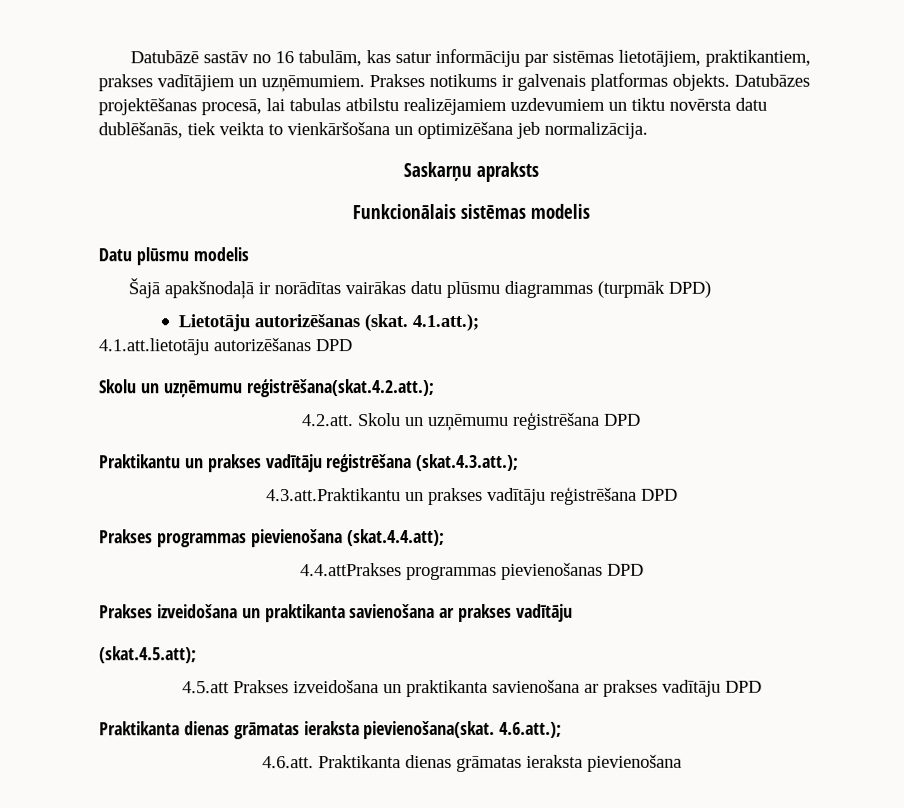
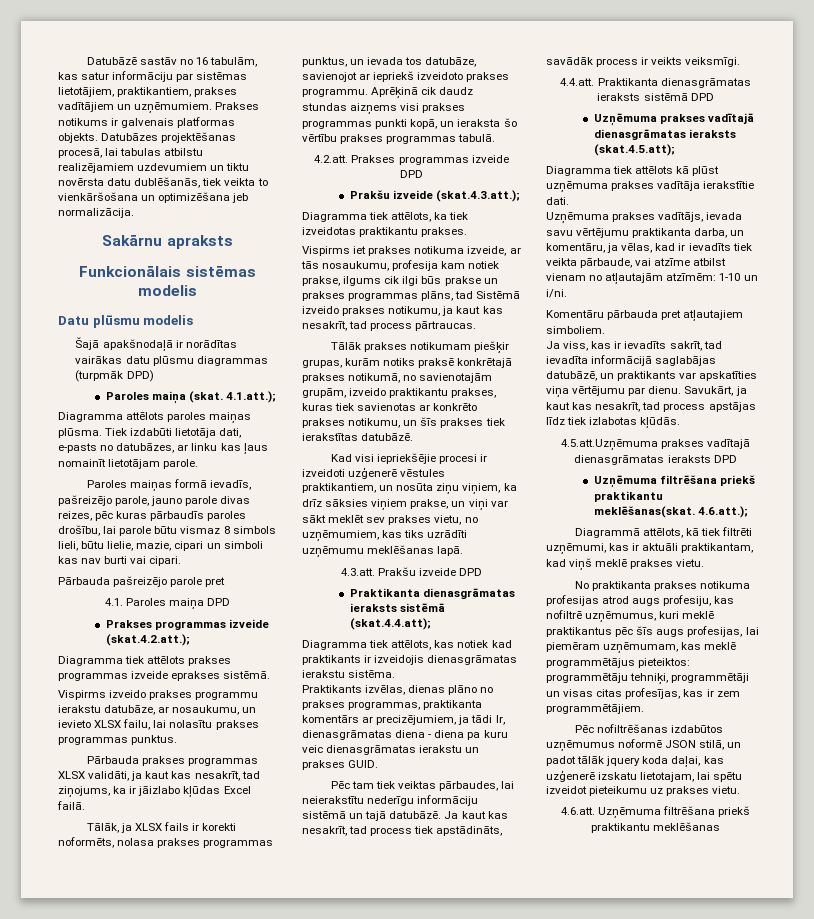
[402,161,472,182] Saskarņu -> [102,235,163,246] Sakārnu
[177,314,360,332] Lietotāju autorizēšanas -> [105,391,186,404] Paroles maiņa
[98,338,352,356] [98,379,434,398] [302,411,641,432] [99,453,520,473] [265,486,678,506] [99,529,445,548] [299,562,644,581] [99,603,574,623] [99,646,197,664] [181,679,762,698] [99,720,563,740] [261,754,682,772] 4.1.att.lietotāju autorizēšanas DPD // Skolu un uzņēmumu reģistrēšana(skat.4.2.att.); // 4.2.att. Skolu un uzņēmumu reģistrēšana DPD // Praktikantu un prakses vadītāju reģistrēšana (skat.4.3.att.); // 4.3.att.Praktikantu un prakses vadītāju reģistrēšana DPD // Prakses programmas pievienošana (skat.4.4.att); // 4.4.attPrakses programmas pievienošanas DPD // Prakses izveidošana un praktikanta savienošana ar prakses vadītāju // (skat.4.5.att); // 4.5.att Prakses izveidošana un praktikanta savienošana ar prakses vadītāju DPD // Praktikanta dienas grāmatas ieraksta pievienošana(skat. 4.6.att.); // 4.6.att. Praktikanta dienas grāmatas ieraksta pievienošana -> [58,412,252,424] [58,428,242,438] [58,443,268,455] [58,459,199,469] [86,479,252,492] [58,495,251,506] [58,511,247,521] [58,525,276,536] [58,541,263,551] [58,556,182,566] [58,576,226,587] [104,598,231,610] [105,619,269,630] [105,634,190,646] [58,656,232,666] [58,671,271,681] [58,690,259,700] [58,705,257,715] [58,719,259,730] [58,735,178,745] [86,756,259,766] [58,771,260,781] [58,786,251,798] [57,801,85,810] [86,822,237,833] [58,837,274,848] [302,57,477,67] [302,71,510,82] [302,87,474,99] [302,103,466,115] [302,118,517,129] [302,134,496,144] [314,155,509,165] [400,170,423,178] [349,190,520,202] [302,212,469,222] [302,227,468,237] [302,246,521,256] [301,260,500,271] [302,276,498,286] [302,291,521,301] [302,306,503,316] [302,321,477,331] [330,341,510,354] [302,358,513,368] [302,373,493,383] [302,388,497,398] [302,403,478,411] [302,417,505,428] [302,433,414,441] [330,453,488,464] [302,467,446,479] [302,483,517,495] [302,499,508,511] [302,515,478,525] [302,530,468,542] [302,545,464,558] [340,567,483,576] [349,588,515,599] [349,603,445,612] [349,618,431,630] [302,640,512,650] [302,655,518,665] [302,670,396,678] [302,685,494,695] [302,700,483,710] [302,715,505,725] [302,730,508,740] [302,745,480,755] [302,760,379,770] [330,781,515,791] [302,795,479,806] [302,811,508,821] [302,826,503,836] [546,57,741,67] [560,78,751,88] [597,93,714,101] [593,113,754,126] [593,129,736,140] [593,144,675,156] [546,166,720,176] [546,181,755,193] [546,197,569,205] [546,212,743,224] [546,228,745,238] [546,243,752,253] [546,258,727,268] [546,273,758,285] [546,289,567,298] [546,310,744,322] [546,326,605,334] [546,341,722,351] [546,355,717,366] [546,371,758,381] [546,386,747,398] [546,402,756,412] [546,417,681,429] [560,439,751,451] [574,455,737,465] [593,475,755,488] [593,491,663,502] [593,506,748,518] [574,527,753,538] [546,543,754,555] [546,558,705,571] [574,581,751,591] [546,595,735,606] [546,610,715,623] [546,626,759,637] [546,642,737,654] [546,658,691,668] [546,673,750,685] [546,688,740,699] [546,704,644,714] [574,724,724,733] [546,739,742,752] [546,756,724,768] [546,770,743,782] [546,786,741,796] [560,806,751,819] [590,822,721,833] Diagramma attēlots paroles maiņas plūsma. Tiek izdabūti lietotāja dati, e-pasts no datubāzes, ar linku kas ļaus nomainīt lietotājam parole. // Paroles maiņas formā ievadīs, pašreizējo parole, jauno parole divas reizes, pēc kuras pārbaudīs paroles drošību, lai parole būtu vismaz 8 simbols lieli, būtu lielie, mazie, cipari un simboli kas nav burti vai cipari. // Pārbauda pašreizējo parole pret // 4.1. Paroles maiņa DPD // Prakses programmas izveide (skat.4.2.att.); // Diagramma tiek attēlots prakses programmas izveide eprakses sistēmā. // Vispirms izveido prakses programmu ierakstu datubāze, ar nosaukumu, un ievieto XLSX failu, lai nolasītu prakses programmas punktus. // Pārbauda prakses programmas XLSX validāti, ja kaut kas nesakrīt, tad ziņojums, ka ir jāizlabo kļūdas Excel failā. // Tālāk, ja XLSX fails ir korekti noformēts, nolasa prakses programmas punktus, un ievada tos datubāze, savienojot ar iepriekš izveidoto prakses programmu. Aprēķinā cik daudz stundas aizņems visi prakses programmas punkti kopā, un ieraksta šo vērtību prakses programmas tabulā. // 4.2.att. Prakses programmas izveide DPD // Prakšu izveide (skat.4.3.att.); // Diagramma tiek attēlots, ka tiek izveidotas praktikantu prakses. // Vispirms iet prakses notikuma izveide, ar tās nosaukumu, profesija kam notiek prakse, ilgums cik ilgi būs prakse un prakses programmas plāns, tad Sistēmā izveido prakses notikumu, ja kaut kas nesakrīt, tad process pārtraucas. // Tālāk prakses notikumam piešķir grupas, kurām notiks praksē konkrētajā prakses notikumā, no savienotajām grupām, izveido praktikantu prakses, kuras tiek savienotas ar konkrēto prakses notikumu, un šīs prakses tiek ierakstītas datubāzē. // Kad visi iepriekšējie procesi ir izveidoti uzģenerē vēstules praktikantiem, un nosūta ziņu viņiem, ka drīz sāksies viņiem prakse, un viņi var sākt meklēt sev prakses vietu, no uzņēmumiem, kas tiks uzrādīti uzņēmumu meklēšanas lapā. // 4.3.att. Prakšu izveide DPD // Praktikanta dienasgrāmatas ieraksts sistēmā (skat.4.4.att); // Diagramma tiek attēlots, kas notiek kad praktikants ir izveidojis dienasgrāmatas ierakstu sistēma. // Praktikants izvēlas, dienas plāno no prakses programmas, praktikanta komentārs ar precizējumiem, ja tādi Ir, dienasgrāmatas diena - diena pa kuru veic dienasgrāmatas ierakstu un prakses GUID. // Pēc tam tiek veiktas pārbaudes, lai neierakstītu nederīgu informāciju sistēmā un tajā datubāzē. Ja kaut kas nesakrīt, tad process tiek apstādināts, savādāk process ir veikts veiksmīgi. // 4.4.att. Praktikanta dienasgrāmatas ieraksts sistēmā DPD // Uzņēmuma prakses vadītajā dienasgrāmatas ieraksts (skat.4.5.att); // Diagramma tiek attēlots kā plūst uzņēmuma prakses vadītāja ierakstītie dati. // Uzņēmuma prakses vadītājs, ievada savu vērtējumu praktikanta darba, un komentāru, ja vēlas, kad ir ievadīts tiek veikta pārbaude, vai atzīme atbilst vienam no atļautajām atzīmēm: 1-10 un i/ni. // Komentāru pārbauda pret atļautajiem simboliem. // Ja viss, kas ir ievadīts sakrīt, tad ievadīta informācijā saglabājas datubāzē, un praktikants var apskatīties viņa vērtējumu par dienu. Savukārt, ja kaut kas nesakrīt, tad process apstājas līdz tiek izlabotas kļūdās. // 4.5.att.Uzņēmuma prakses vadītajā dienasgrāmatas ieraksts DPD // Uzņēmuma filtrēšana priekš praktikantu meklēšanas(skat. 4.6.att.); // Diagrammā attēlots, kā tiek filtrēti uzņēmumi, kas ir aktuāli praktikantam, kad viņš meklē prakses vietu. // No praktikanta prakses notikuma profesijas atrod augs profesiju, kas nofiltrē uzņēmumus, kuri meklē praktikantus pēc šīs augs profesijas, lai piemēram uzņēmumam, kas meklē programmētājus pieteiktos: programmētāju tehniķi, programmētāji un visas citas profesījas, kas ir zem programmētājiem. // Pēc nofiltrēšanas izdabūtos uzņēmumus noformē JSON stilā, un padot tālāk jquery koda daļai, kas uzģenerē izskatu lietotajam, lai spētu izveidot pieteikumu uz prakses vietu. // 4.6.att. Uzņēmuma filtrēšana priekš praktikantu meklēšanas

